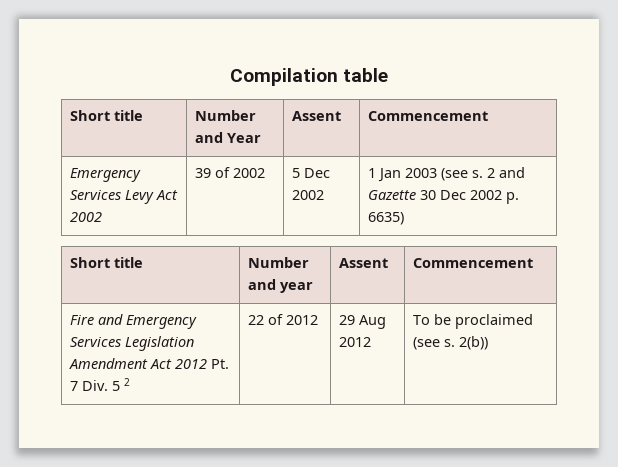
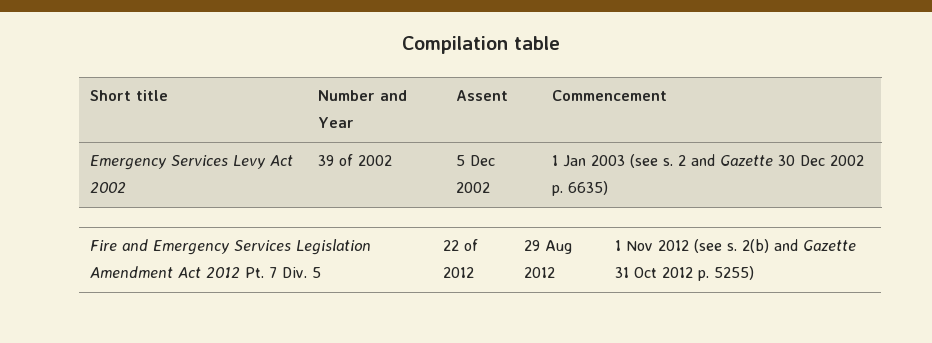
[70,257,144,268] [248,257,310,268] [248,279,314,293] [339,258,389,268] [413,258,534,268] // Short title | Number and year | Assent | Commencement -> (609, 188) none
[124,378,131,386] 2 -> (322, 272) none
[413,314,534,329] [413,336,489,350] To be proclaimed (see s. 2(b)) -> [615,239,857,253] [615,266,755,281] 1 Nov 2012 (see s. 2(b) and Gazette 31 Oct 2012 p. 5255)

